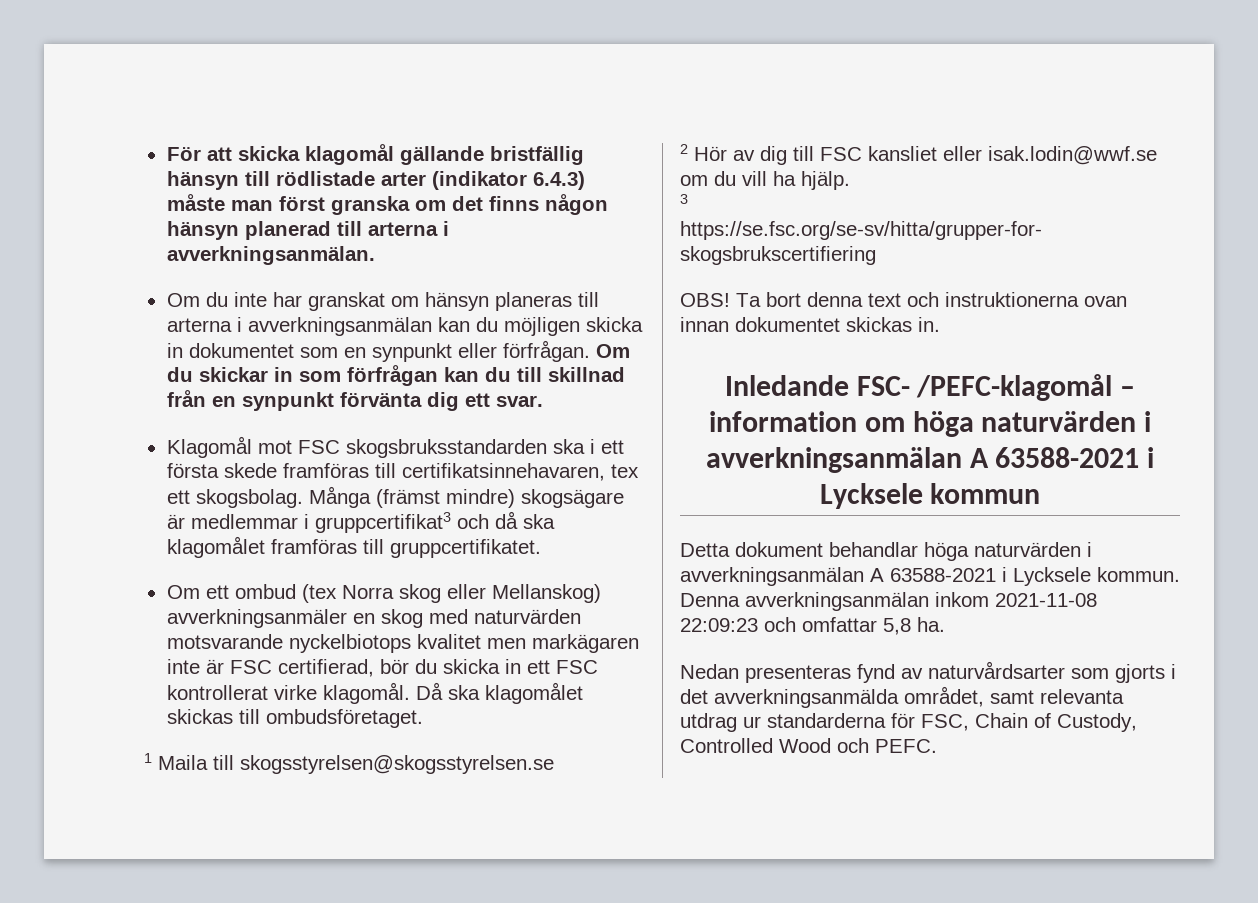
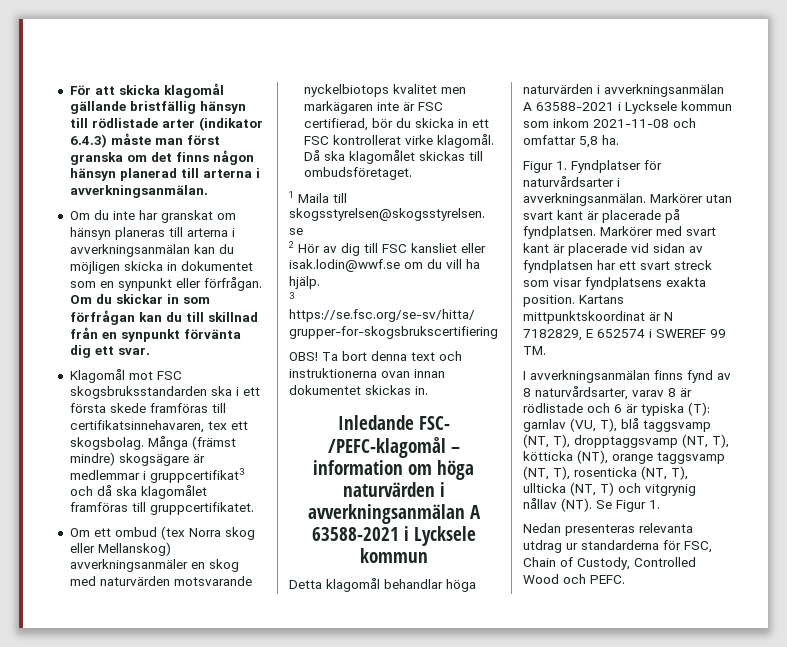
[735,542,823,557] dokument -> [326,578,380,592] klagomål
[1097,567,1180,582] [680,592,929,611] kommun. Denna avverkningsanmälan -> [681,101,732,111] [523,121,549,128] kommun som
[680,618,758,632] 22:09:23 -> (669, 123) none
[680,661,1176,683] [680,686,1034,708] Nedan presenteras fynd av naturvårdsarter som gjorts i det avverkningsanmälda området, samt -> [523,160,662,173] [523,176,620,187] [523,193,732,206] [523,209,680,223] [523,226,716,239] [523,243,703,256] [523,260,712,273] [523,277,706,290] [523,295,624,307] [523,311,673,324] [523,329,726,341] [523,346,546,355] [523,370,731,383] [523,386,692,400] [523,402,710,416] [523,418,711,432] [523,434,729,448] [523,450,725,464] [523,466,688,480] [523,482,696,496] [523,498,660,512] [523,523,635,536] Figur 1. Fyndplatser för naturvårdsarter i avverkningsanmälan. Markörer utan svart kant är placerade på fyndplatsen. Markörer med svart kant är placerade vid sidan av fyndplatsen har ett svart streck som visar fyndplatsens exakta position. Kartans mittpunktskoordinat är N 7182829, E 652574 i SWEREF 99 TM. // I avverkningsanmälan finns fynd av 8 naturvårdsarter, varav 8 är rödlistade och 6 är typiska (T): garnlav (VU, T), blå taggsvamp (NT, T), dropptaggsvamp (NT, T), kötticka (NT), orange taggsvamp (NT, T), rosenticka (NT, T), ullticka (NT, T) och vitgrynig nållav (NT). Se Figur 1. // Nedan presenteras

